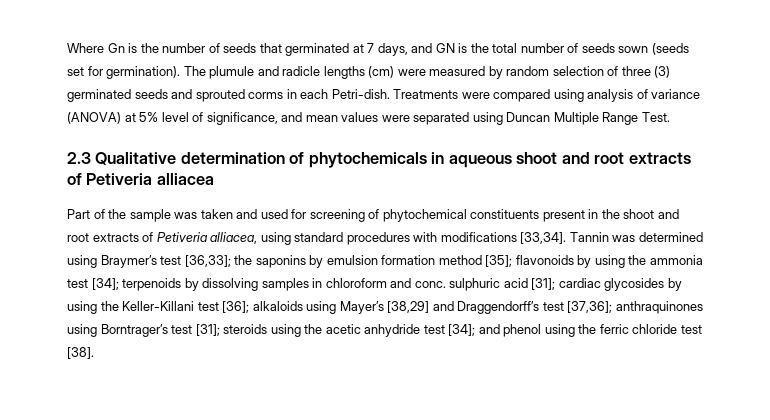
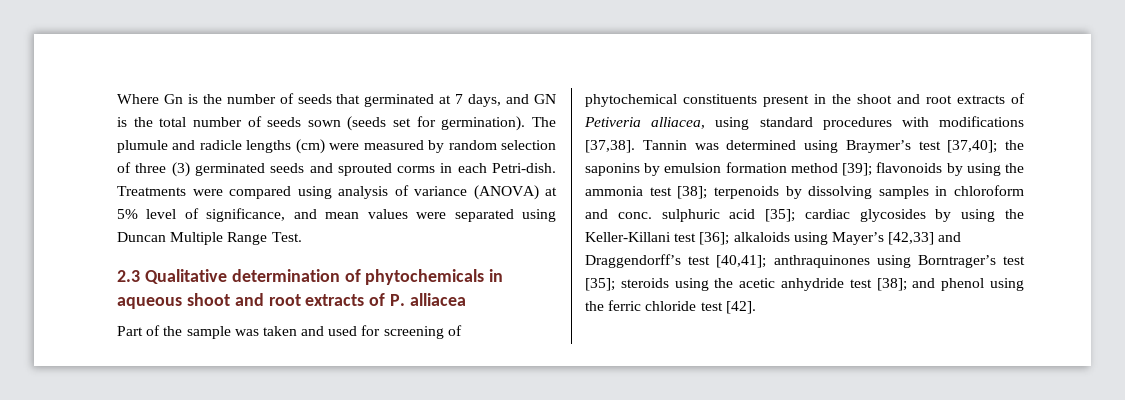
[86,173,153,185] Petiveria -> [390,294,406,306] P.
[520,232,567,244] [33,34]. -> [585,140,635,153] [37,38].
[184,255,231,267] [36,33]; -> [947,140,998,153] [37,40];
[485,255,513,267] [35]; -> [842,163,873,176] [39];
[91,278,119,290] [34]; -> [677,186,708,199] [38];
[531,278,556,290] [31]; -> [765,209,796,222] [35];
[387,301,430,313] [38,29] -> [888,232,935,245] [42,33]
[567,301,613,313] [37,36]; -> [716,255,767,268] [40,41];
[195,324,220,336] [31]; -> [585,278,615,291] [35];
[448,324,476,336] [34]; -> [876,278,907,291] [38];
[67,347,94,359] [38]. -> [725,301,756,314] [42].

